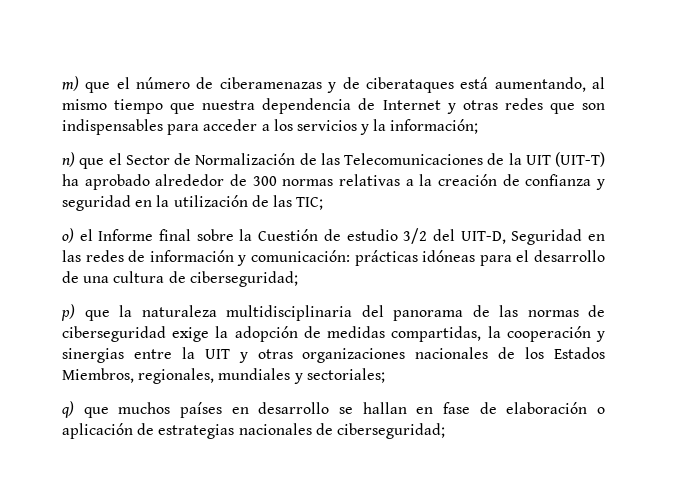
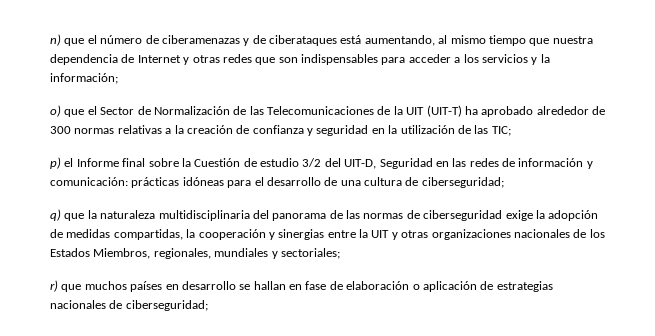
[62,76,79,91] m) -> [50,34,61,46] n)
[62,152,75,167] n) -> [50,105,61,117] o)
[62,228,74,243] o) -> [50,157,61,169] p)
[61,304,75,321] p) -> [50,209,61,221] q)
[62,401,74,418] q) -> [50,280,58,292] r)

